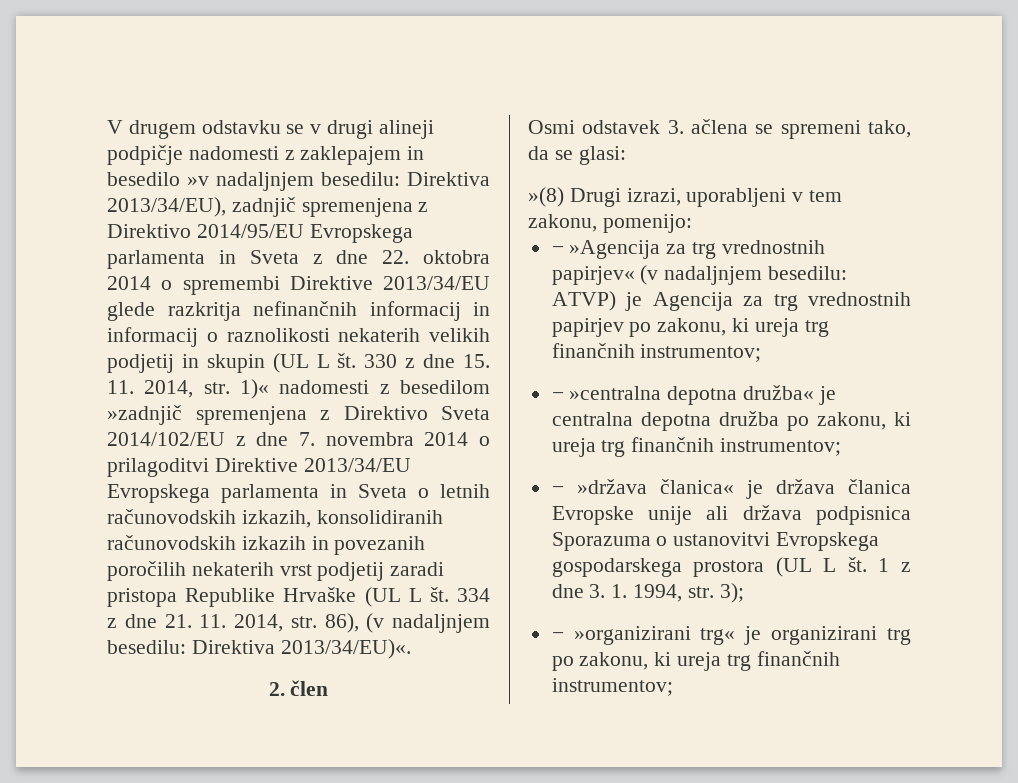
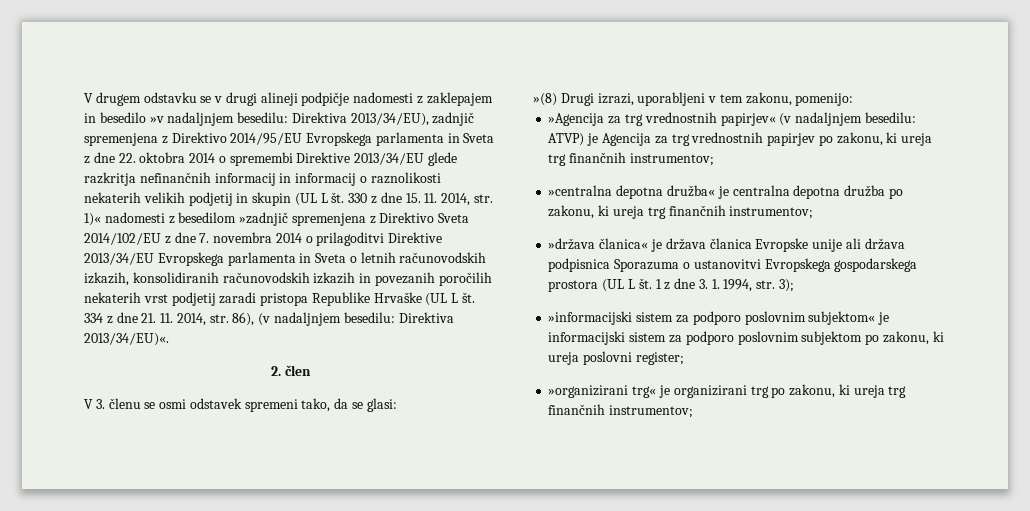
[528,119,774,134] Osmi odstavek 3. ačlena se -> [84,398,242,409] V 3. členu se osmi odstavek
[551,246,564,254] − -> (854, 99) none
[551,392,564,400] − -> (714, 159) none
[551,486,564,494] − -> (814, 212) none
[551,632,564,640] − -> [548,311,890,325] [548,331,944,345] [548,351,684,365] »informacijski sistem za podporo poslovnim subjektom« je informacijski sistem za podporo poslovnim subjektom po zakonu, ki ureja poslovni register; //

